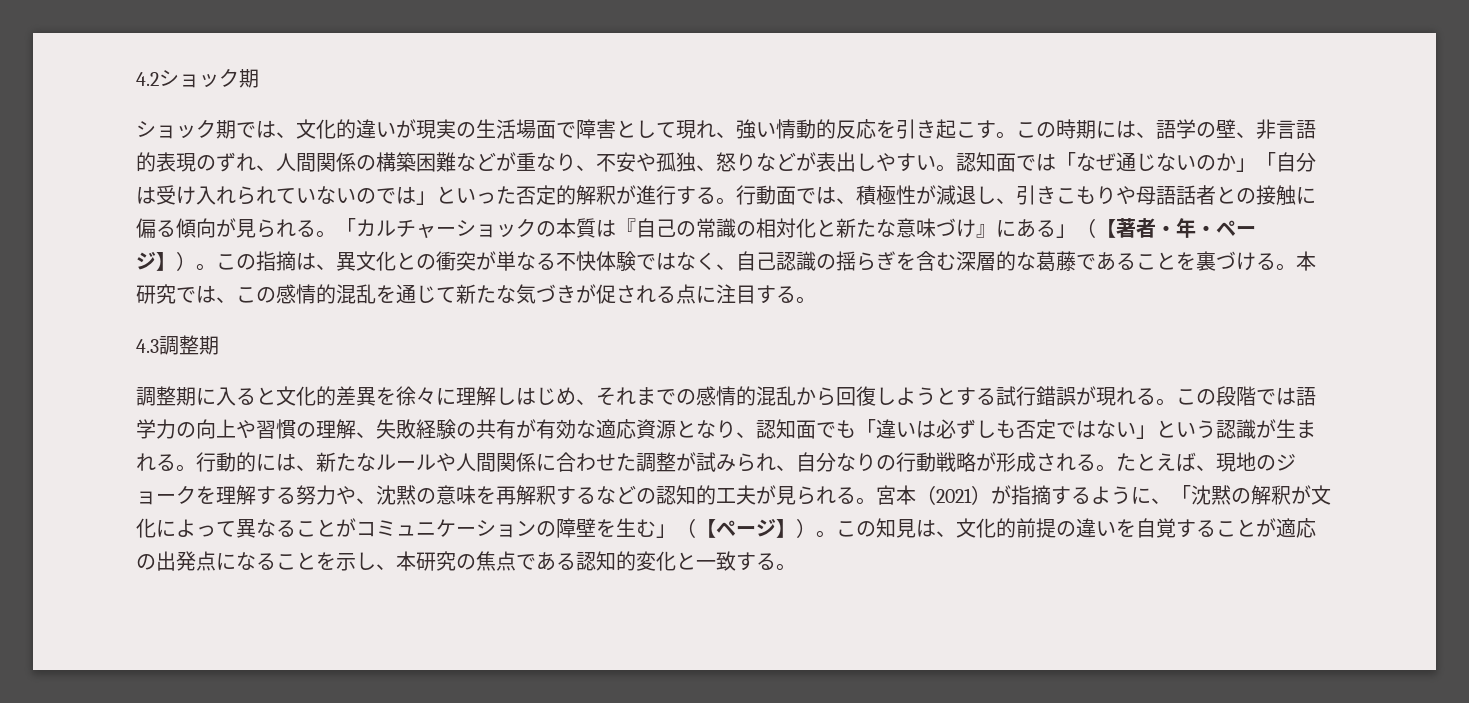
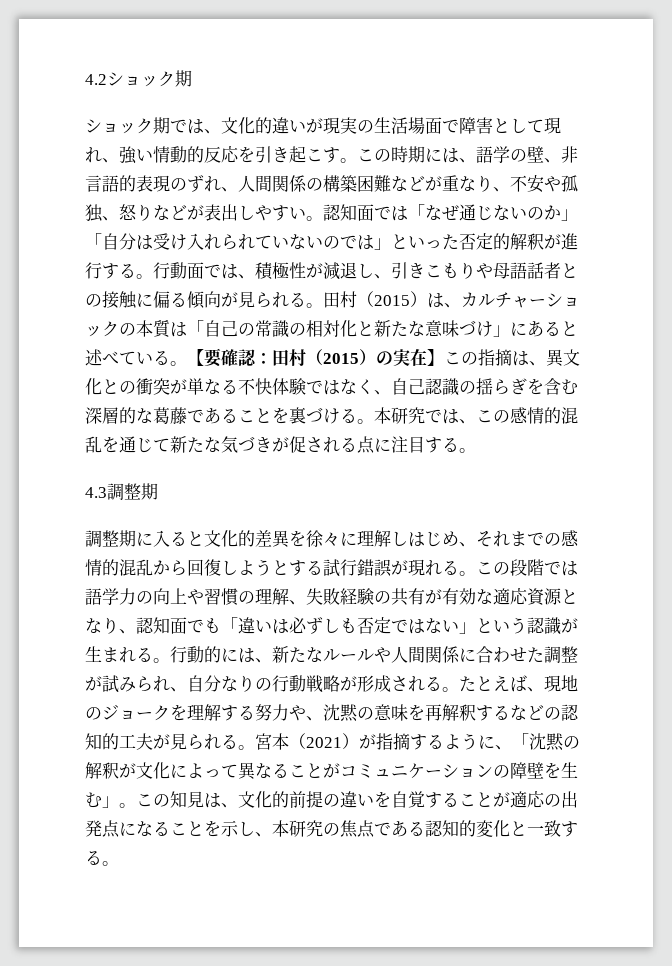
[336,218,356,236] 「 -> [323,291,461,308] 田村（2015）は、
[616,218,636,236] 『 -> [187,320,204,335] 「
[976,218,1256,238] [136,251,216,271] 』にある」（【著者・年・ページ】）。 -> [493,321,578,337] [85,348,444,367] 」にあると述べている。【要確認：田村（2015）の実在】
[676,518,816,538] （【ページ】） -> (119, 802) none

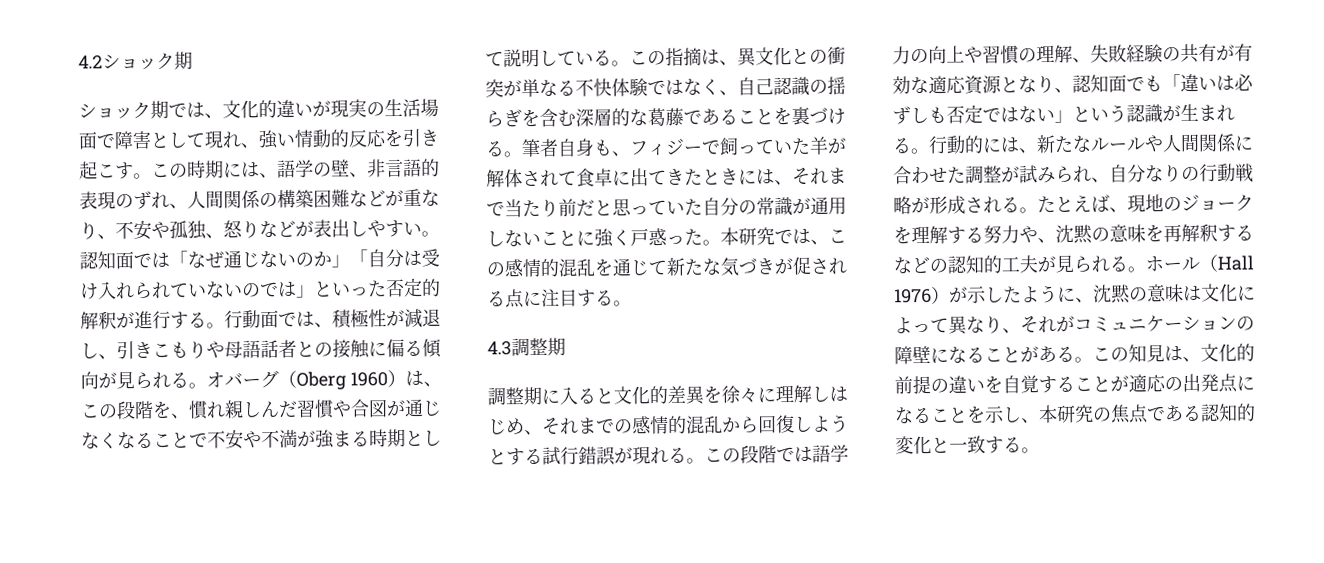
[323,291,580,308] [85,320,578,338] [85,348,444,367] 田村（2015）は、カルチャーショックの本質は「自己の常識の相対化と新たな意味づけ」にあると述べている。【要確認：田村（2015）の実在】 -> [206,369,442,390] [80,398,442,420] [81,428,442,450] [485,48,630,68] オバーグ（Oberg 1960）は、この段階を、慣れ親しんだ習慣や合図が通じなくなることで不安や不満が強まる時期として説明している。
(374, 421) none -> [521,136,847,158] [486,167,847,188] [486,196,847,218] [486,227,721,248] 筆者自身も、フィジーで飼っていた羊が解体されて食卓に出てきたときには、それまで当たり前だと思っていた自分の常識が通用しないことに強く戸惑った。
[255,733,580,751] [85,762,136,779] 宮本（2021）が指摘するように、「沈黙の解釈が -> [1145,254,1254,272] [894,283,1202,304] ホール（Hall 1976）が示したように、沈黙の意味は
[272,763,323,778] ること -> [984,315,1057,334] り、それ
[544,762,578,779] [85,792,119,808] を生む」 -> [930,345,1075,364] になることがある

